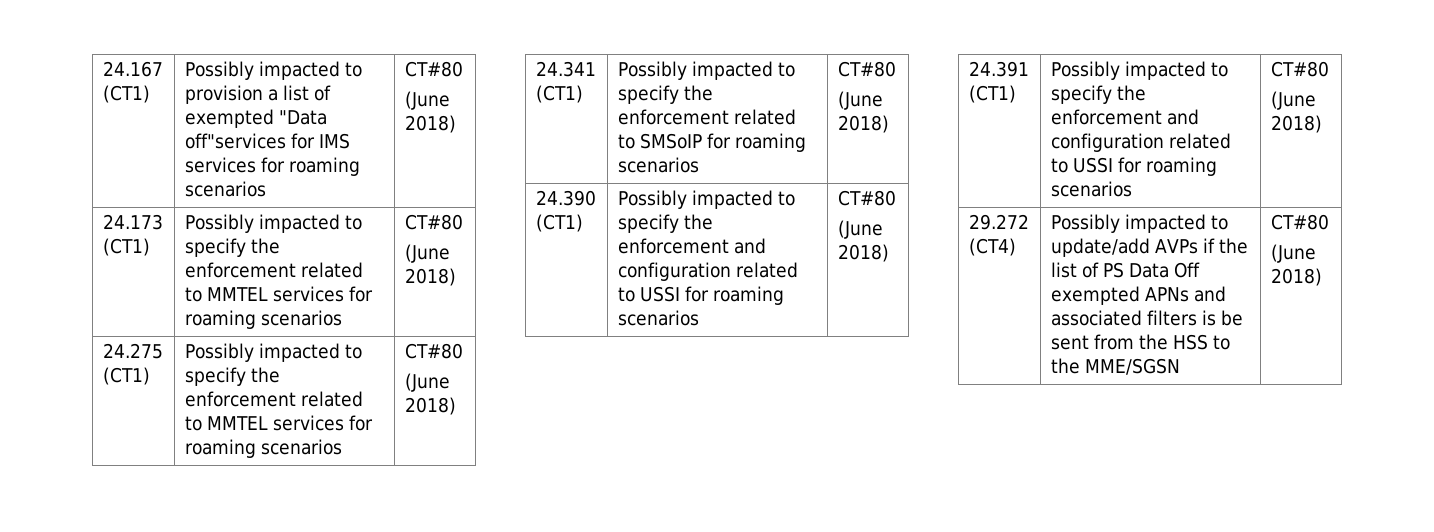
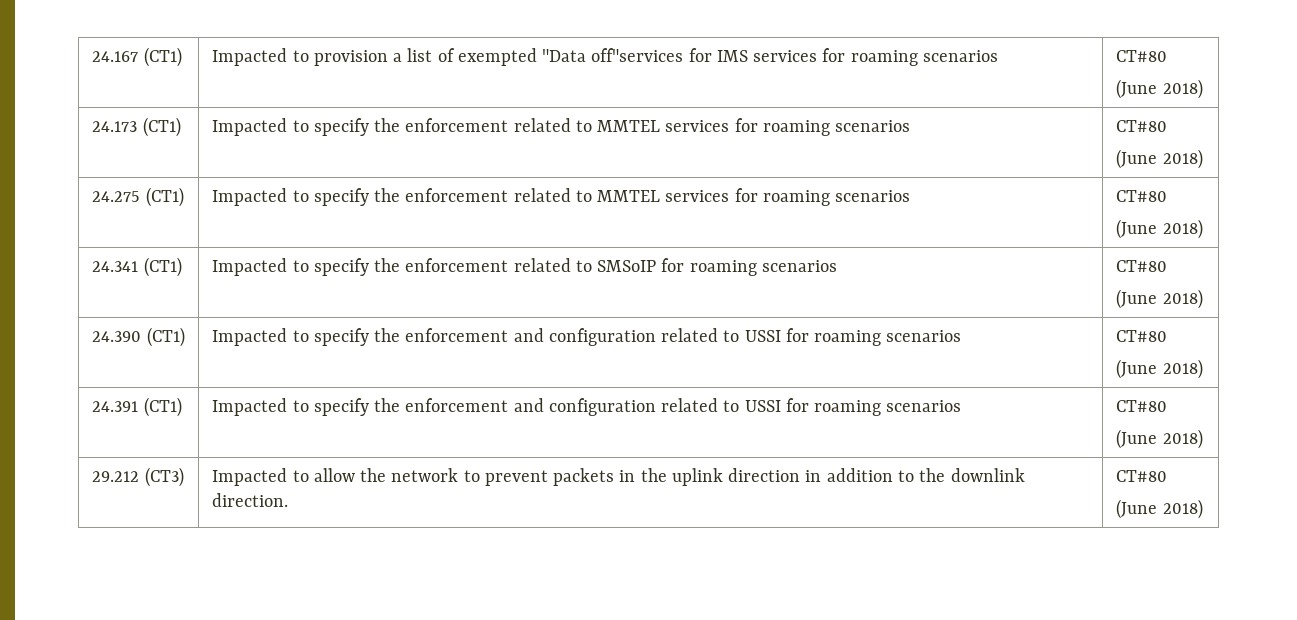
[184,61,340,80] Possibly impacted -> [212,48,288,66] Impacted
[184,214,340,233] Possibly impacted -> [212,118,288,136] Impacted
[184,343,340,362] Possibly impacted -> [212,188,288,206] Impacted
[617,61,773,80] Possibly impacted -> [212,258,288,276] Impacted
[617,190,773,209] Possibly impacted -> [212,328,288,346] Impacted
[1050,61,1206,80] Possibly impacted -> [212,398,288,416] Impacted
[968,214,1029,230] [968,238,1016,256] [1050,214,1228,233] [1050,238,1248,257] [1050,262,1200,278] [1050,286,1226,305] [1050,310,1243,326] [1050,334,1230,350] [1050,358,1180,375] 29.272 (CT4) | Possibly impacted to update/add AVPs if the list of PS Data Off exempted APNs and associated filters is be sent from the HSS to the MME/SGSN -> [92,467,184,487] [212,468,1025,486] [212,493,289,507] 29.212 (CT3) | Impacted to allow the network to prevent packets in the uplink direction in addition to the downlink direction.

